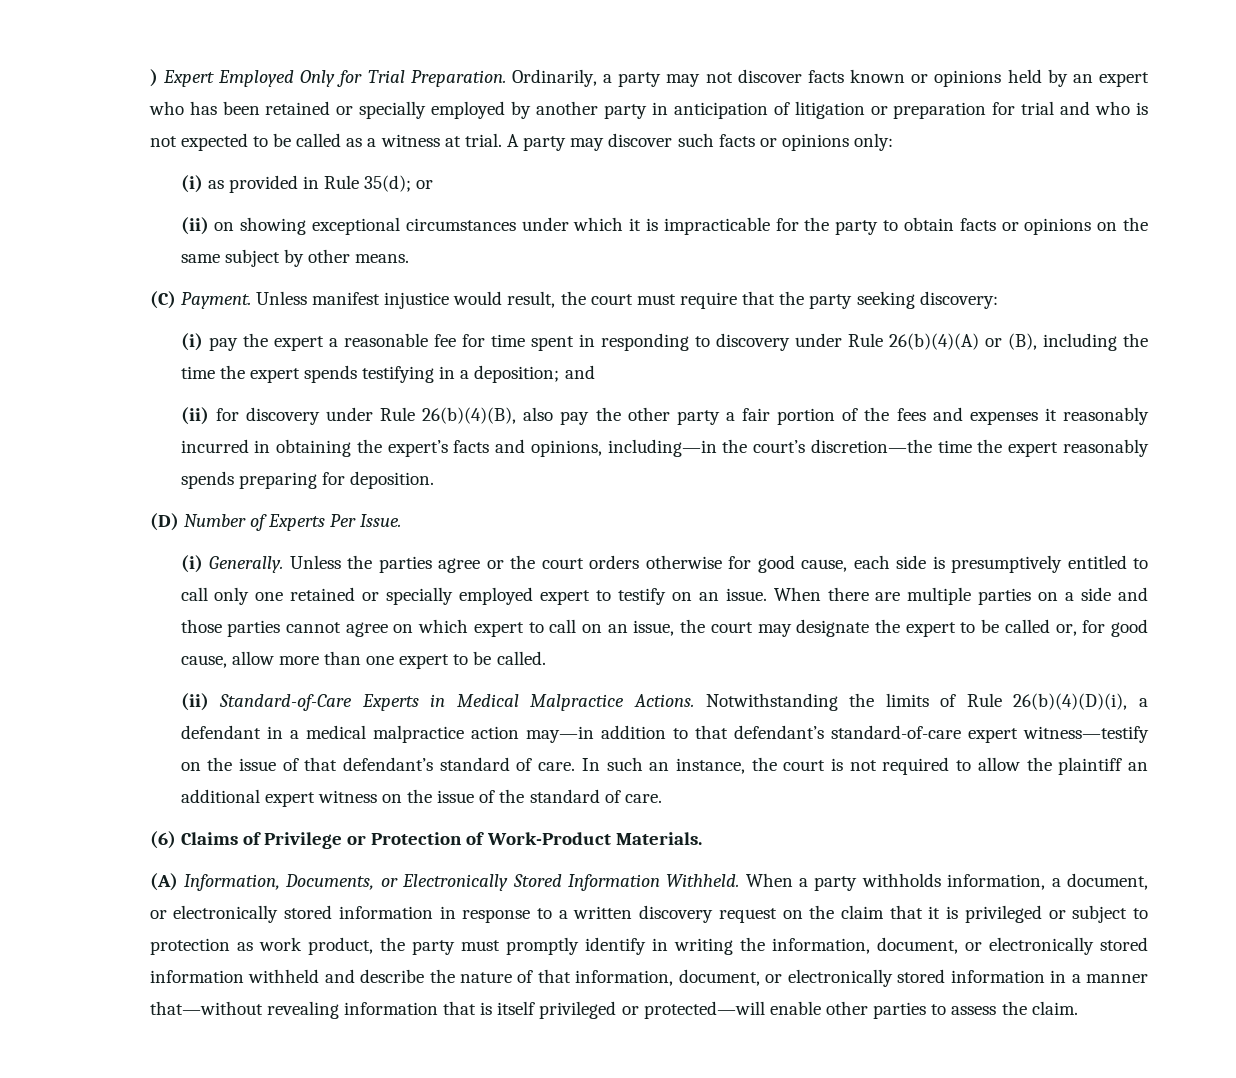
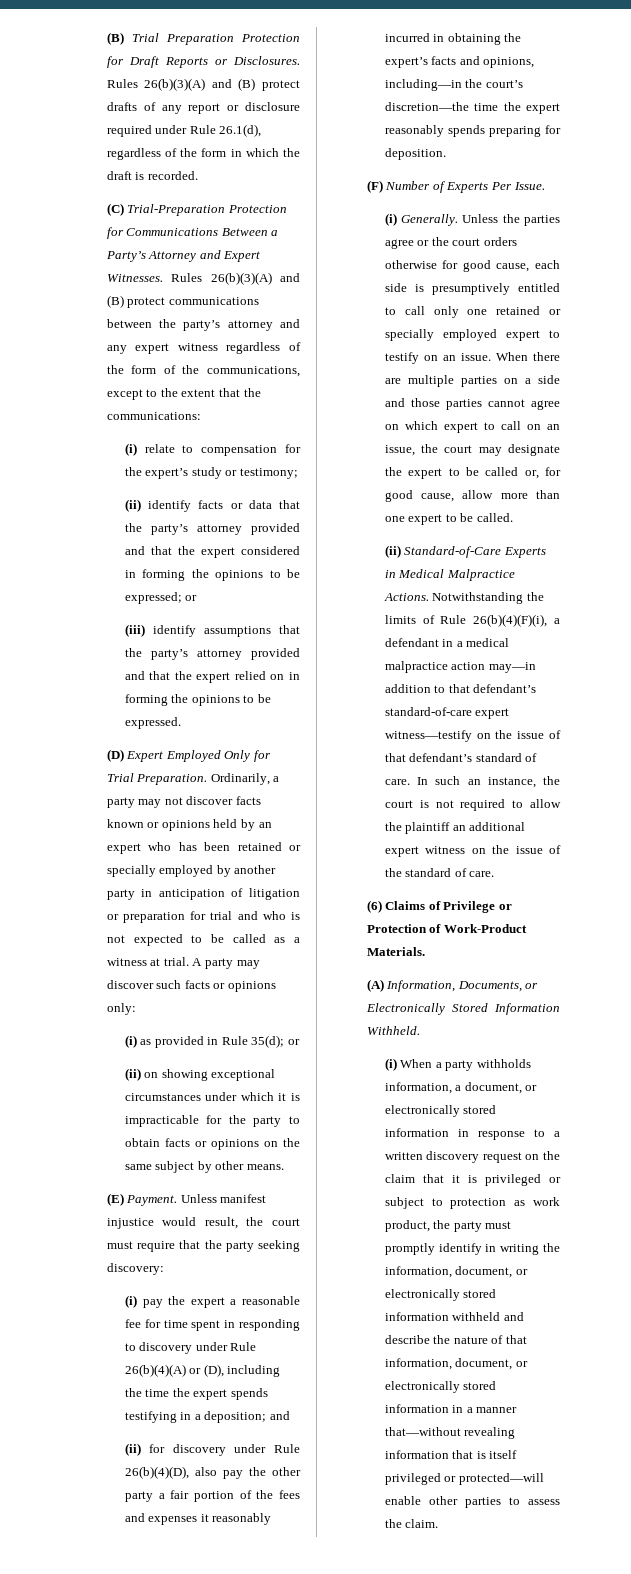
[149,69,158,87] ) -> [106,32,300,45] [106,56,301,68] [106,78,300,91] [106,102,300,114] [106,124,262,137] [106,148,300,160] [106,171,198,180] [106,203,287,216] [106,227,279,239] [105,250,261,262] [106,272,300,285] [106,295,259,308] [106,319,300,331] [106,342,302,354] [106,365,300,377] [106,388,261,400] [106,412,201,420] [124,443,301,456] [124,467,298,479] [124,499,300,512] [124,523,300,535] [124,546,300,558] [124,569,300,581] [124,592,198,604] [124,624,300,637] [124,648,300,660] [124,671,300,683] [124,694,271,706] [124,717,181,729] [106,749,124,762] (B) Trial Preparation Protection for Draft Reports or Disclosures. Rules 26(b)(3)(A) and (B) protect drafts of any report or disclosure required under Rule 26.1(d), regardless of the form in which the draft is recorded. // (C) Trial-Preparation Protection for Communications Between a Party’s Attorney and Expert Witnesses. Rules 26(b)(3)(A) and (B) protect communications between the party’s attorney and any expert witness regardless of the form of the communications, except to the extent that the communications: // (i) relate to compensation for the expert’s study or testimony; // (ii) identify facts or data that the party’s attorney provided and that the expert considered in forming the opinions to be expressed; or // (iii) identify assumptions that the party’s attorney provided and that the expert relied on in forming the opinions to be expressed. // (D)
[149,291,176,309] (C) -> [106,1193,124,1206] (E)
[1007,333,1037,350] (B), -> [203,1364,224,1377] (D),
[422,407,517,424] 26(b)(4)(B), -> [124,1466,189,1479] 26(b)(4)(D),
[149,513,179,531] (D) -> [366,180,383,193] (F)
[1013,693,1128,710] 26(b)(4)(D)(i), -> [473,614,548,627] 26(b)(4)(F)(i),
(740, 880) none -> [384,1058,397,1071] // (i)

